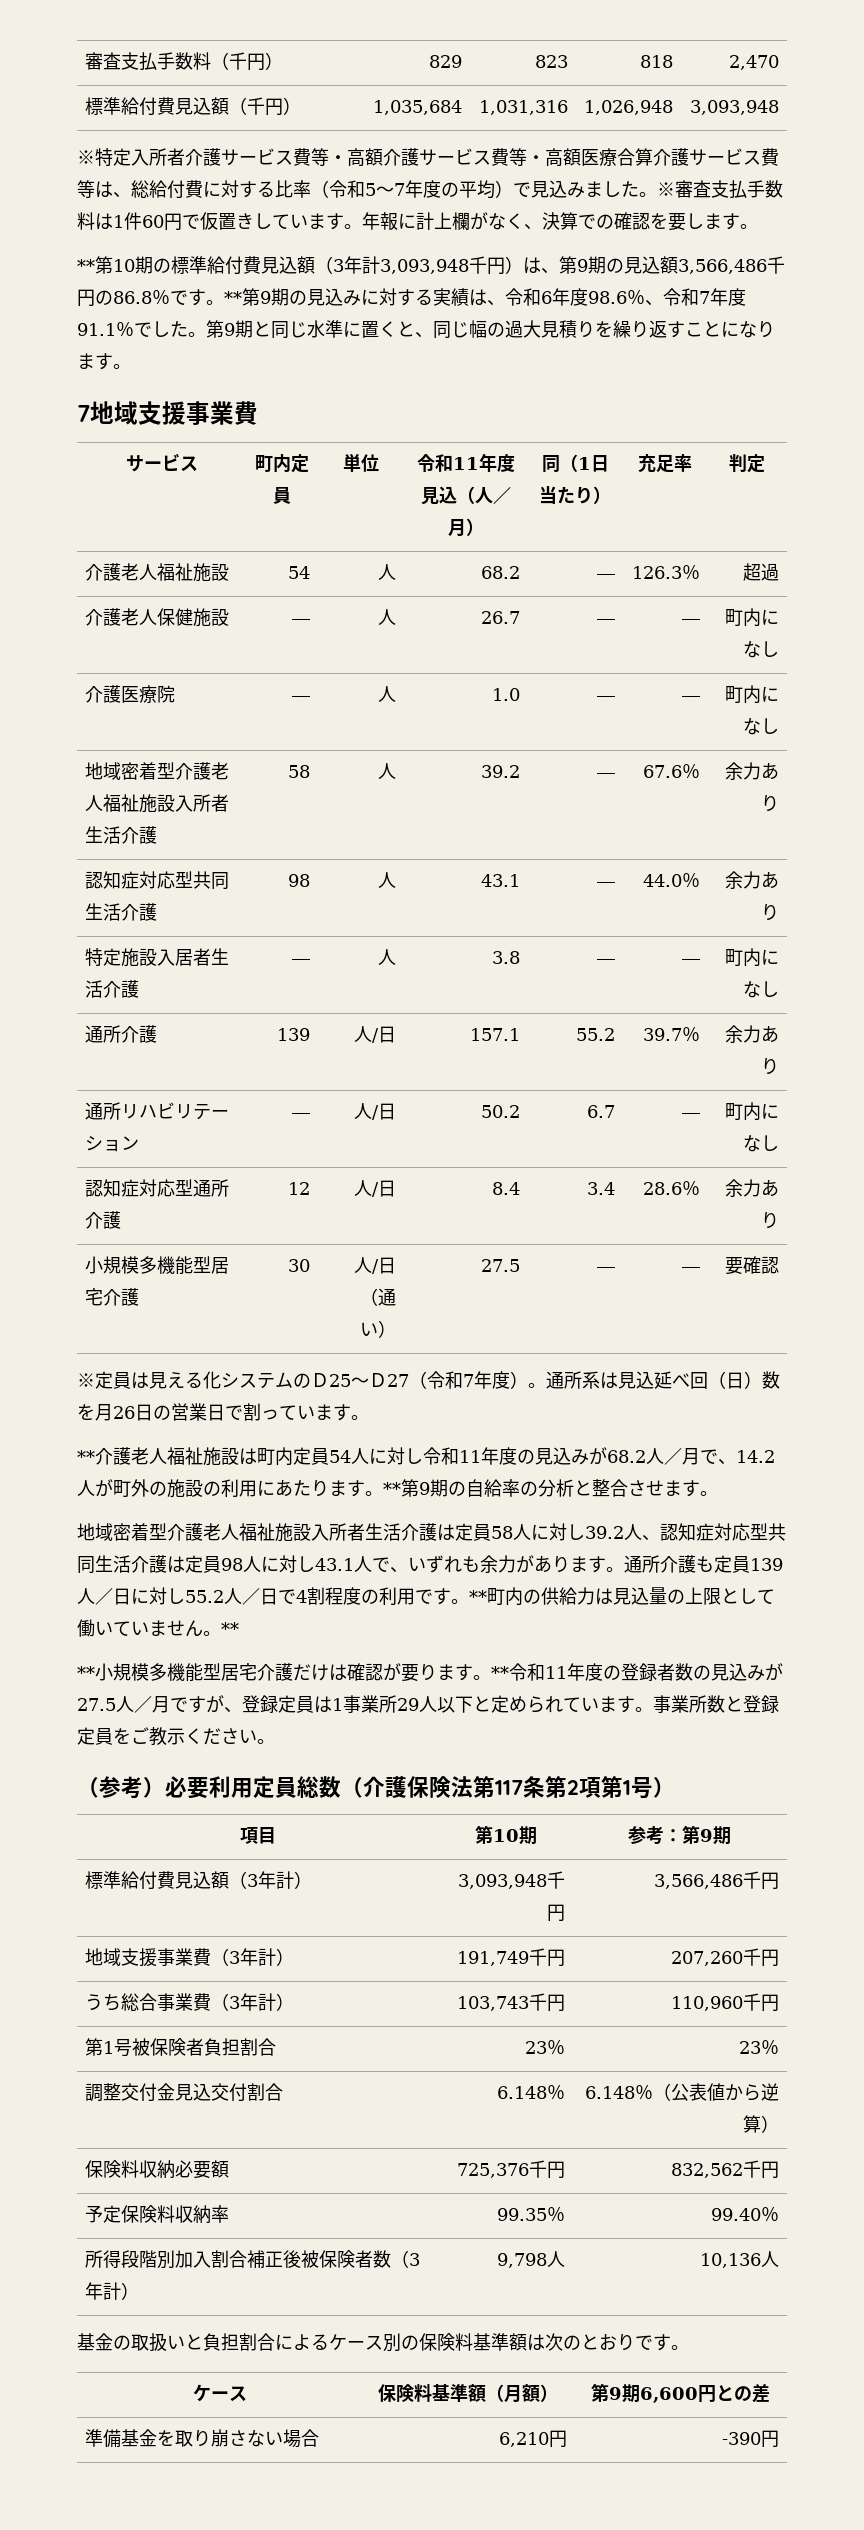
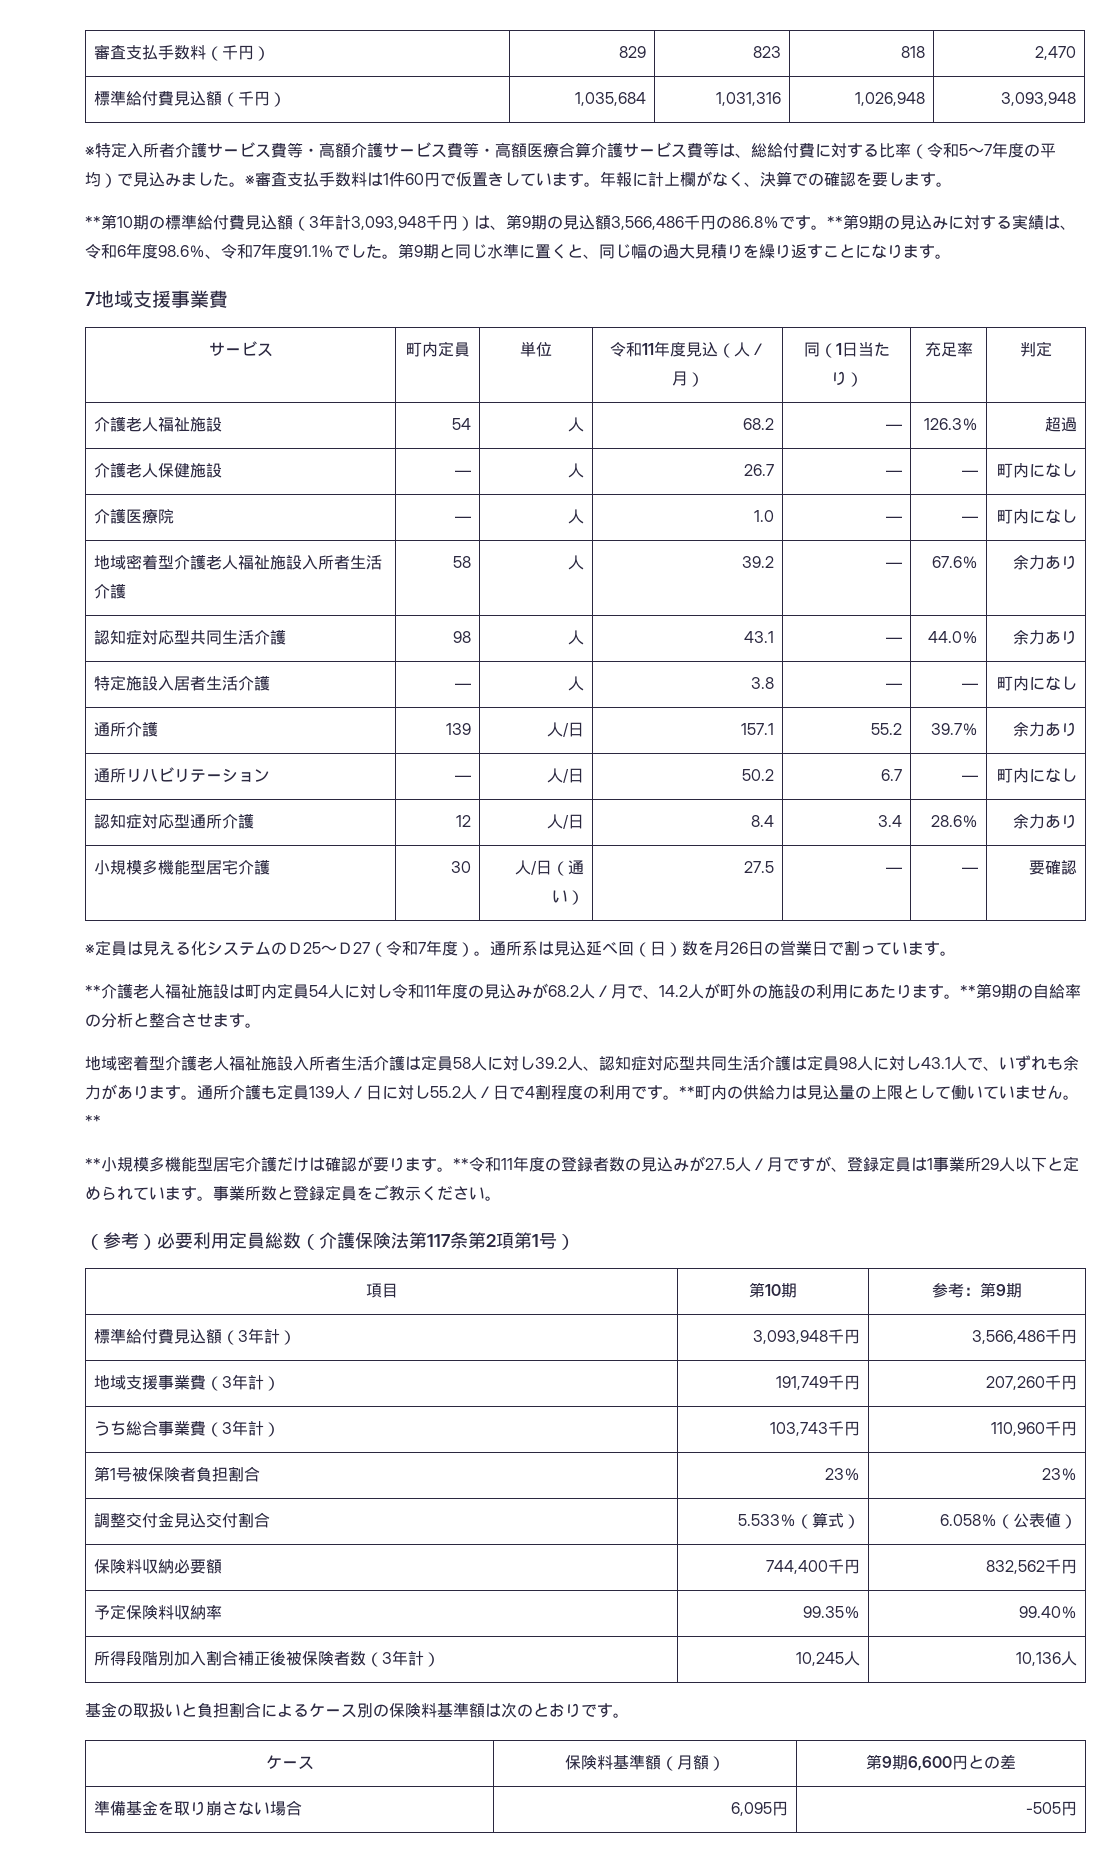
[497,2084,566,2100] [585,2086,636,2099] 6.148％ | 6.148 -> [738,1512,861,1529] [940,1514,982,1526] 5.533％（算式） | 6.058
[725,2083,780,2101] [743,2115,762,2133] から逆算 -> (1062, 1520) none
[457,2163,530,2178] 725,376 -> [766,1560,829,1574] 744,400
[497,2253,548,2268] 9,798 -> [796,1652,845,1666] 10,245
[499,2430,568,2448] [722,2432,762,2445] 6,210円 | -390 -> [731,1801,789,1816] [1026,1802,1062,1814] 6,095円 | -505

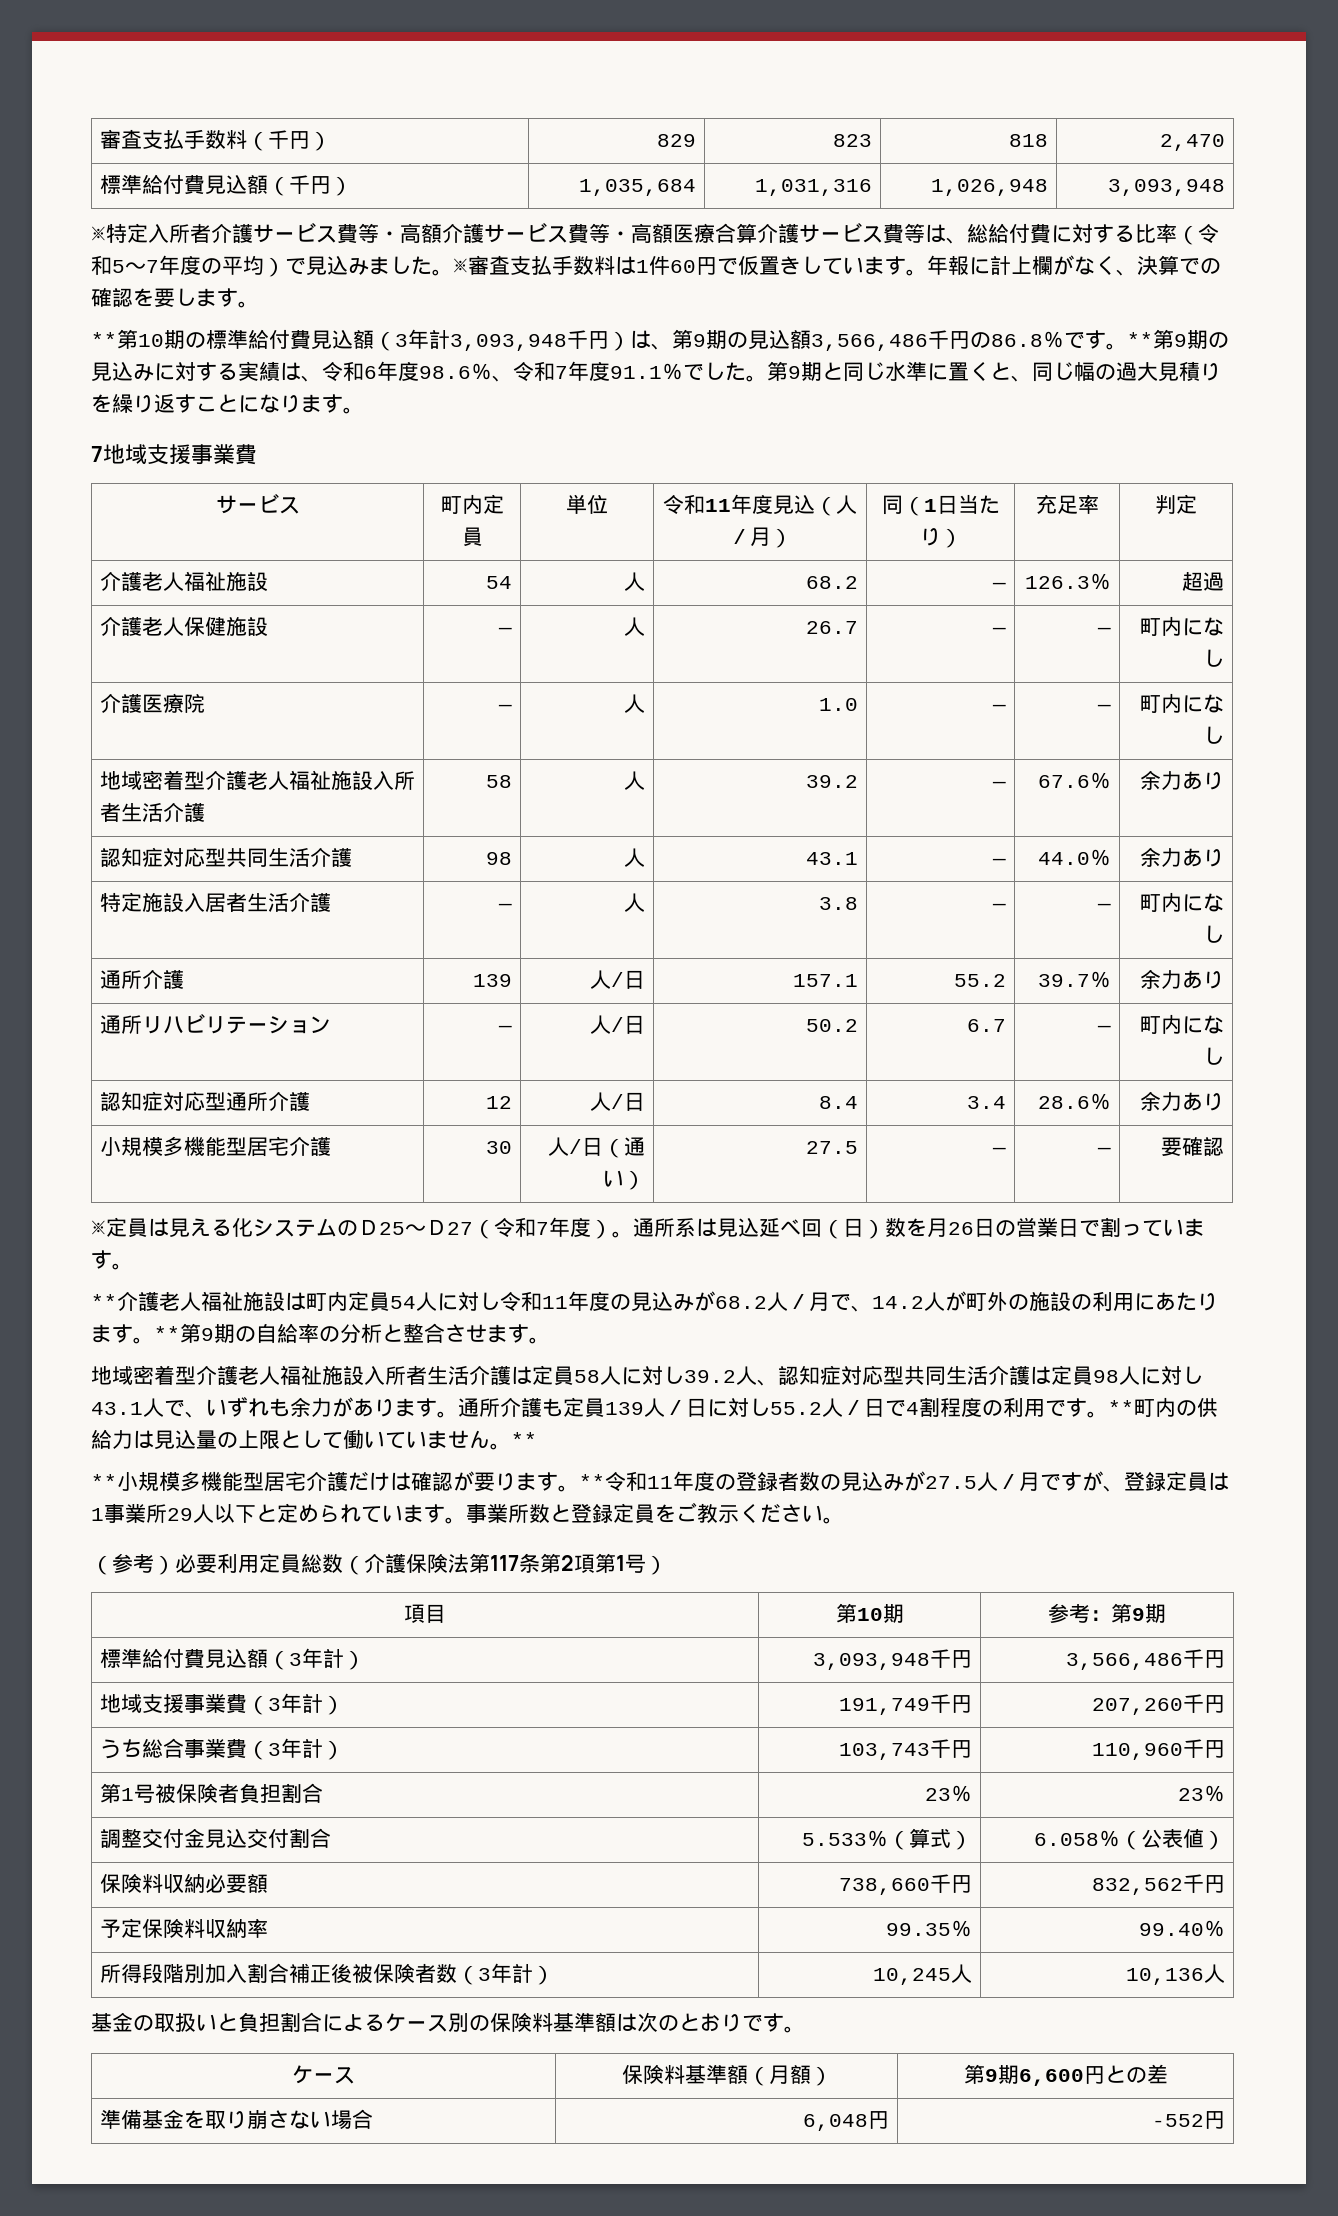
[766,1560,829,1574] 744,400 -> [839,1878,931,1895] 738,660
[731,1801,789,1816] [1026,1802,1062,1814] 6,095円 | -505 -> [803,2111,890,2131] [1152,2114,1205,2127] 6,048円 | -552

